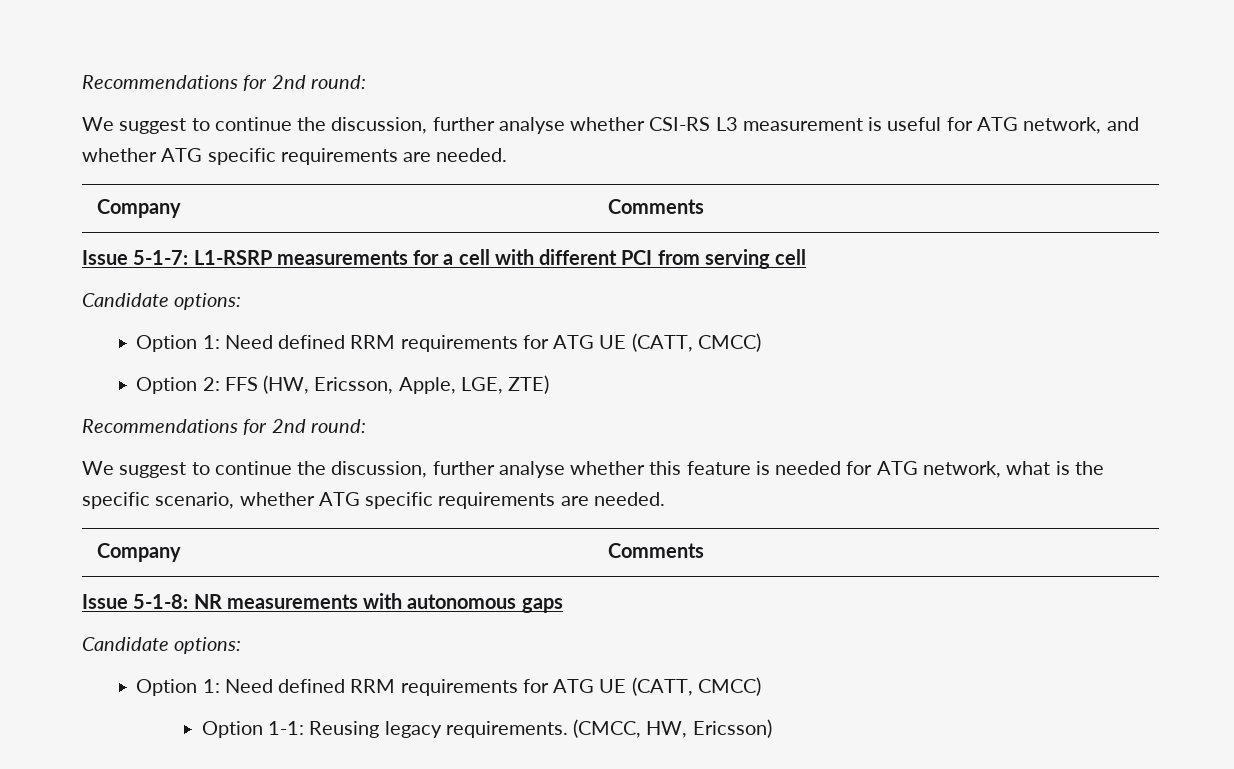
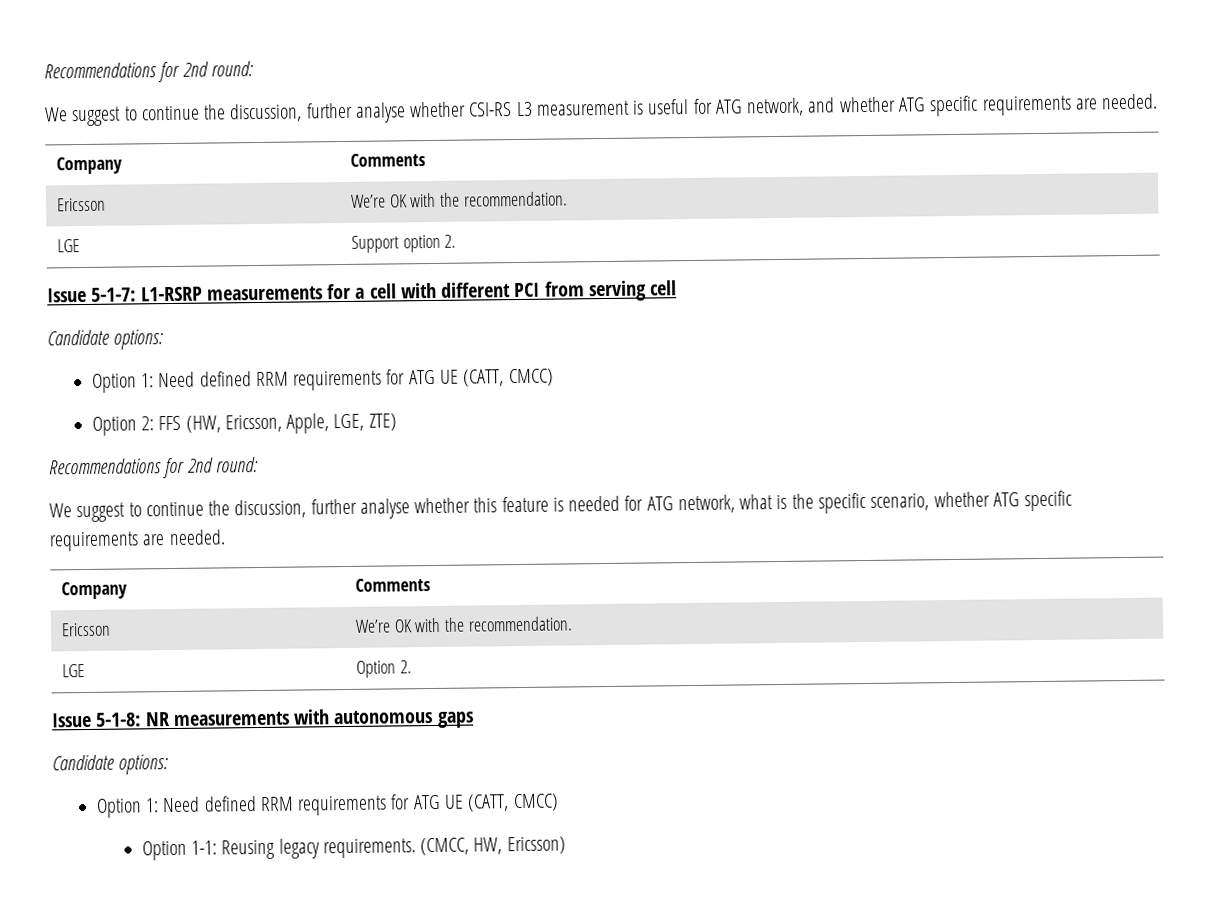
(705, 206) none -> [56,197,106,212] [350,191,568,208] [56,239,80,253] [350,234,457,253] // Ericsson | We’re OK with the recommendation. // LGE | Support option 2.
(705, 550) none -> [60,622,111,637] [354,616,573,633] [61,664,85,678] [355,660,412,678] // Ericsson | We’re OK with the recommendation. // LGE | Option 2.

